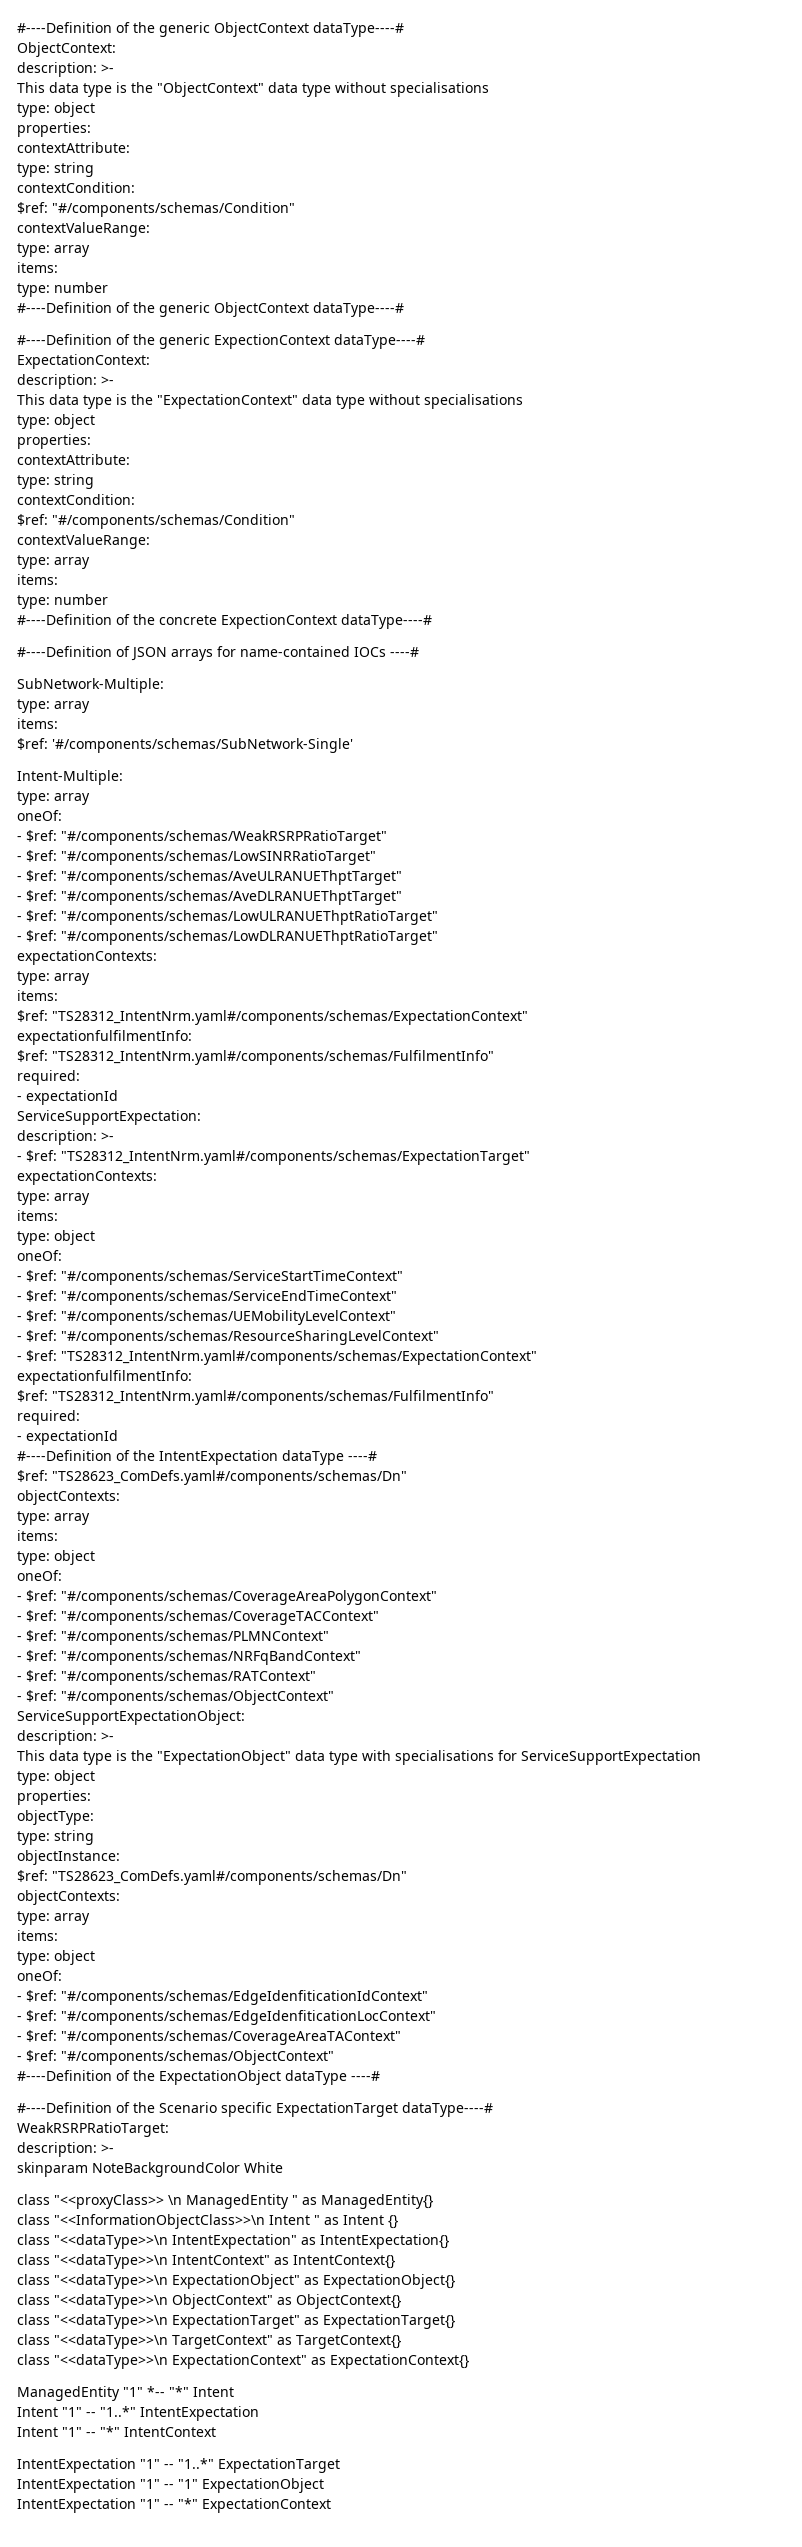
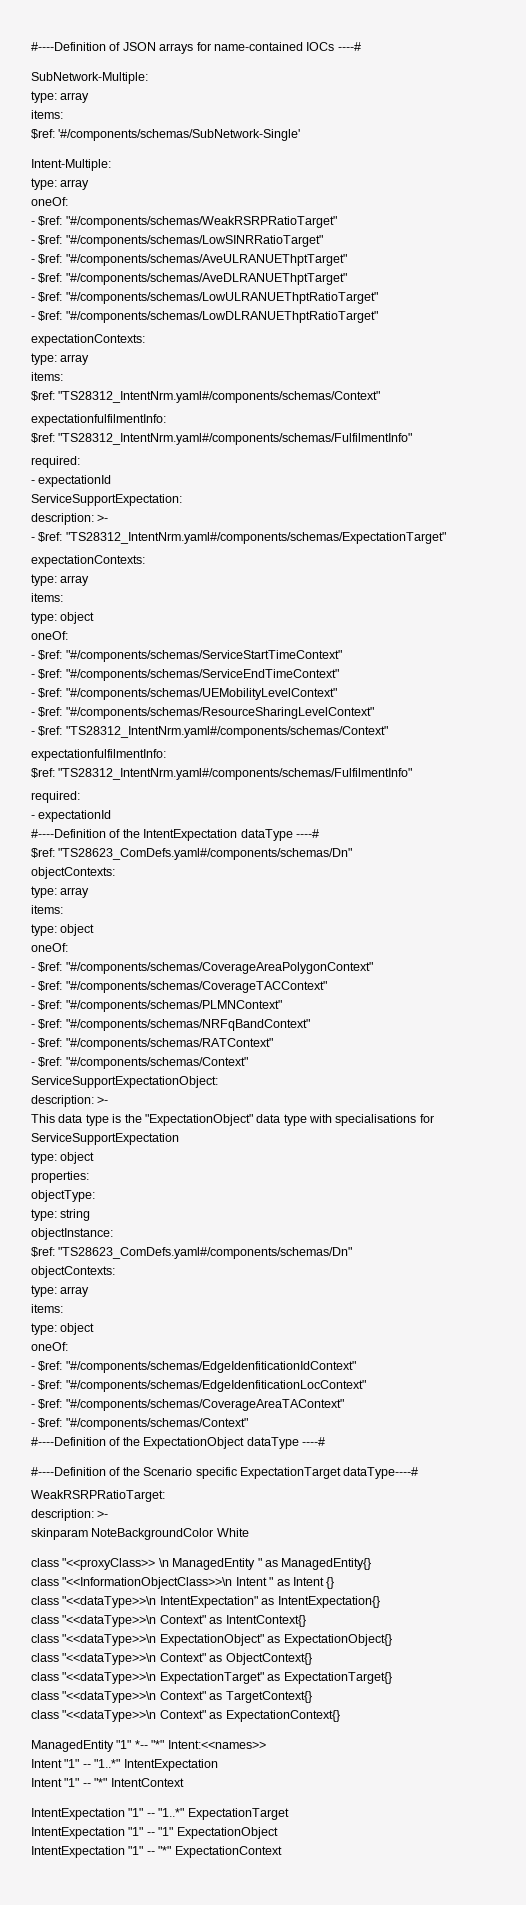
[17,22,404,37] [17,42,116,57] [17,62,114,77] [17,82,489,97] [17,102,95,117] [17,122,91,137] [17,142,130,153] [17,162,94,177] [17,182,135,193] [17,202,295,217] [17,222,150,237] [17,243,90,257] [17,262,58,273] [17,282,108,297] [17,302,404,317] [17,334,425,349] [17,354,150,369] [17,374,114,389] [17,394,523,409] [17,414,95,429] [17,434,91,449] [17,454,130,465] [17,474,94,489] [17,494,135,505] [17,514,295,529] [17,534,150,549] [17,555,90,569] [17,574,58,585] [17,594,108,609] [17,614,432,629] [17,646,130,657] #----Definition of the generic ObjectContext dataType----# // ObjectContext: // description: >- // This data type is the "ObjectContext" data type without specialisations // type: object // properties: // contextAttribute: // type: string // contextCondition: // $ref: "#/components/schemas/Condition" // contextValueRange: // type: array // items: // type: number // #----Definition of the generic ObjectContext dataType----# // #----Definition of the generic ExpectionContext dataType----# // ExpectationContext: // description: >- // This data type is the "ExpectationContext" data type without specialisations // type: object // properties: // contextAttribute: // type: string // contextCondition: // $ref: "#/components/schemas/Condition" // contextValueRange: // type: array // items: // type: number // #----Definition of the concrete ExpectionContext dataType----# // #----Definition of -> [31,42,121,51] #----Definition of
[52,1010,528,1025] "TS28312_IntentNrm.yaml#/components/schemas/ExpectationContext" -> [58,391,381,403] "TS28312_IntentNrm.yaml#/components/schemas/Context"
[61,1350,537,1365] "TS28312_IntentNrm.yaml#/components/schemas/ExpectationContext" -> [65,726,388,738] "TS28312_IntentNrm.yaml#/components/schemas/Context"
[61,1690,334,1705] "#/components/schemas/ObjectContext" -> [65,1057,248,1069] "#/components/schemas/Context"
[61,2050,334,2065] "#/components/schemas/ObjectContext" -> [65,1418,248,1430] "#/components/schemas/Context"
[172,2255,270,2265] IntentContext" -> [159,1615,206,1624] Context"
[172,2294,273,2309] ObjectContext" -> [159,1653,206,1662] Context"
[172,2335,273,2349] TargetContext" -> [159,1691,206,1700] Context"
[172,2354,307,2369] ExpectationContext" -> [159,1710,206,1719] Context"
[193,2387,234,2397] Intent -> [167,1740,266,1749] Intent:<<names>>

